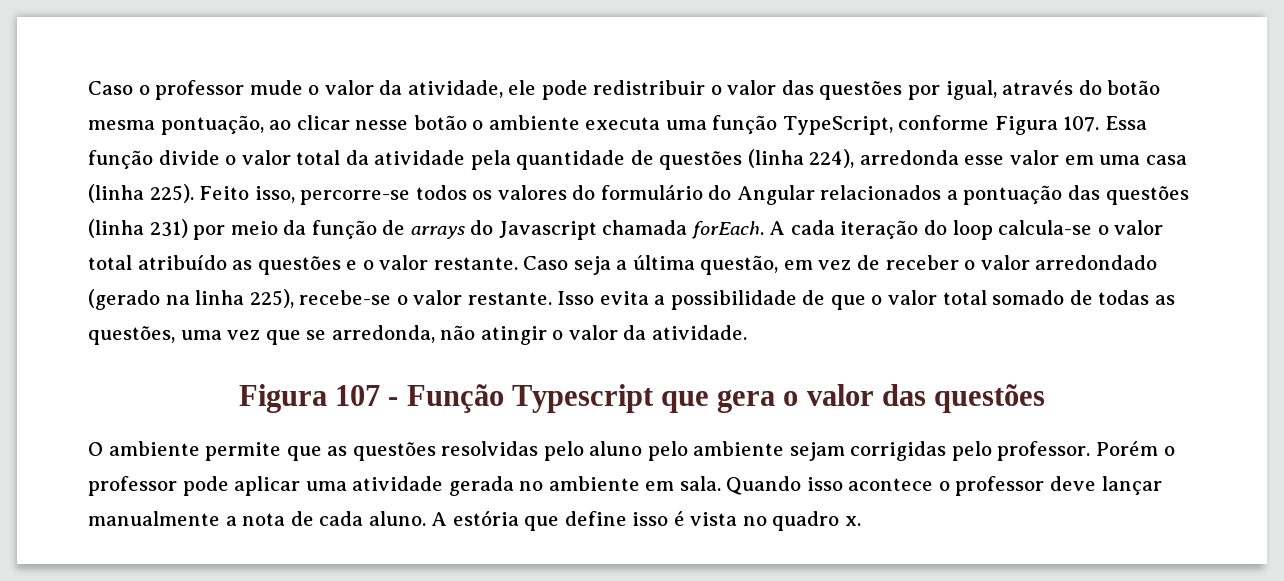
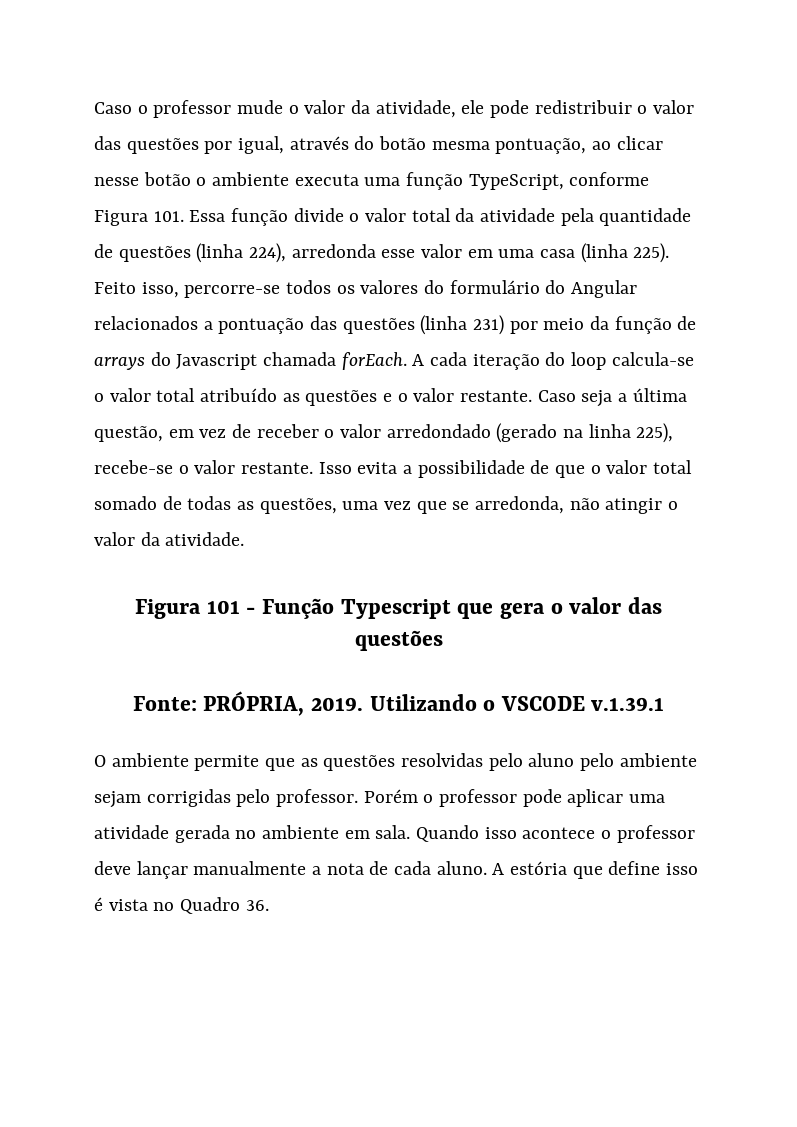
[1063,116,1100,132] 107. -> [153,211,184,222] 101.
[335,385,381,406] 107 -> [206,600,240,614] 101
(1046, 398) none -> [132,691,665,716] // Fonte: PRÓPRIA, 2019. Utilizando o VSCODE v.1.39.1
[772,511,862,531] quadro x. -> [180,897,269,914] Quadro 36.

